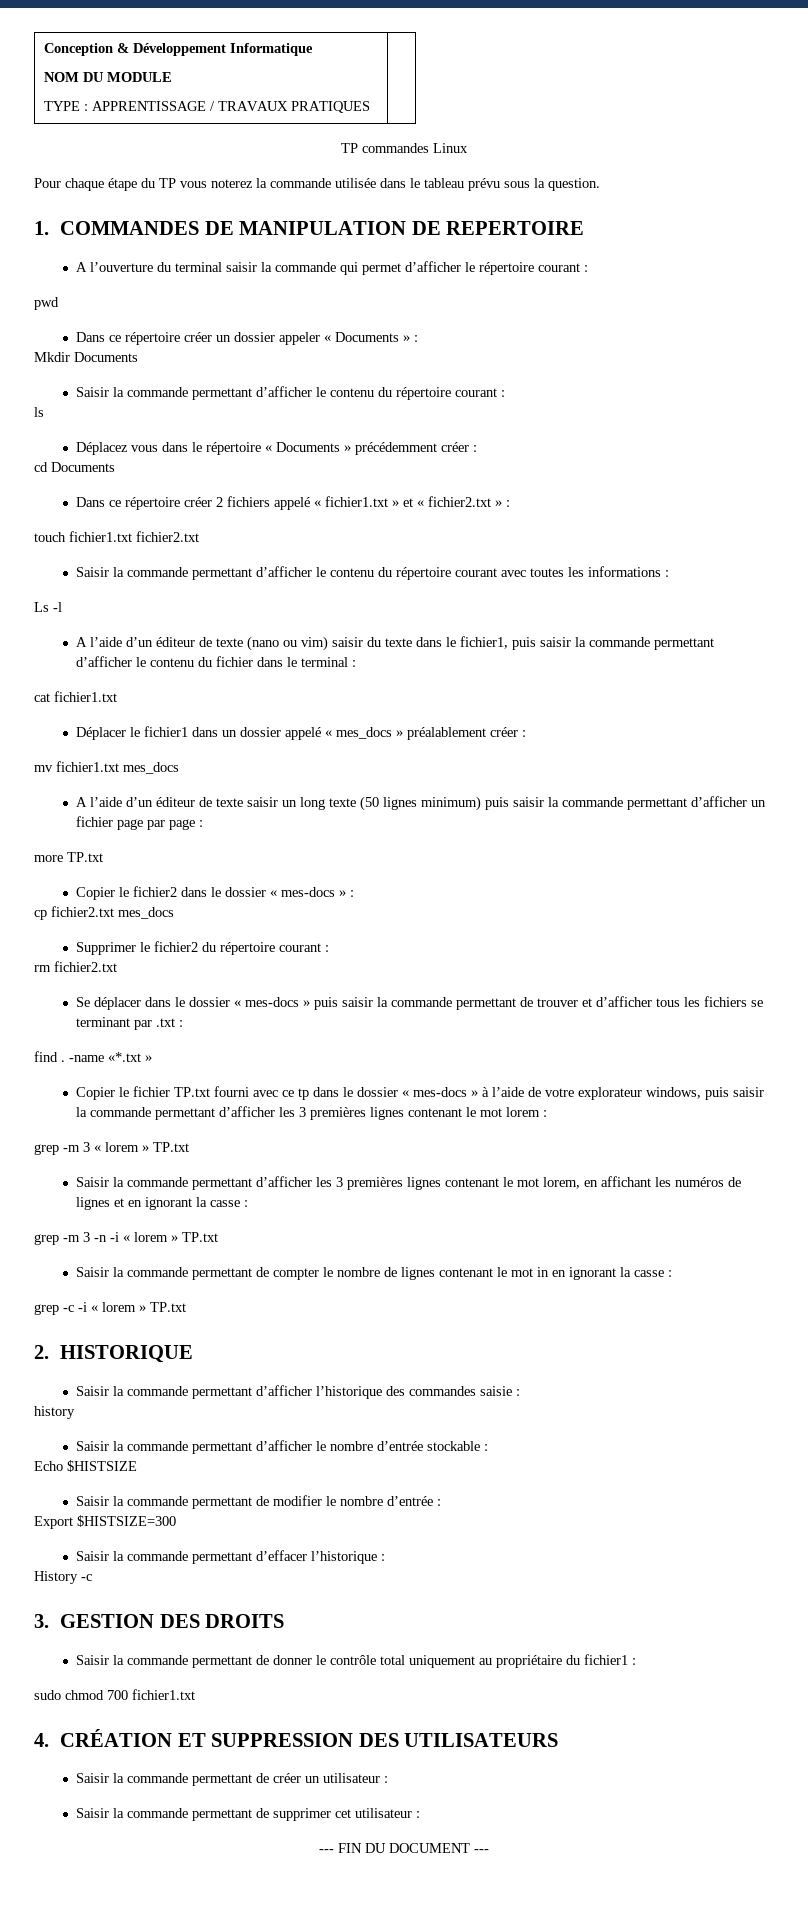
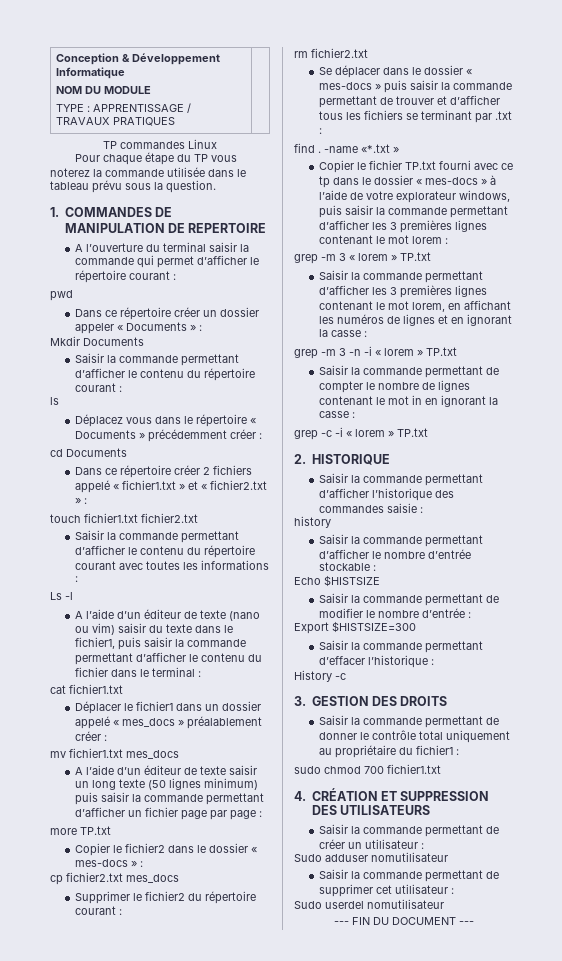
(389, 1779) none -> [294,852,448,862] // Sudo adduser nomutilisateur
(421, 1814) none -> [294,899,444,909] // Sudo userdel nomutilisateur

